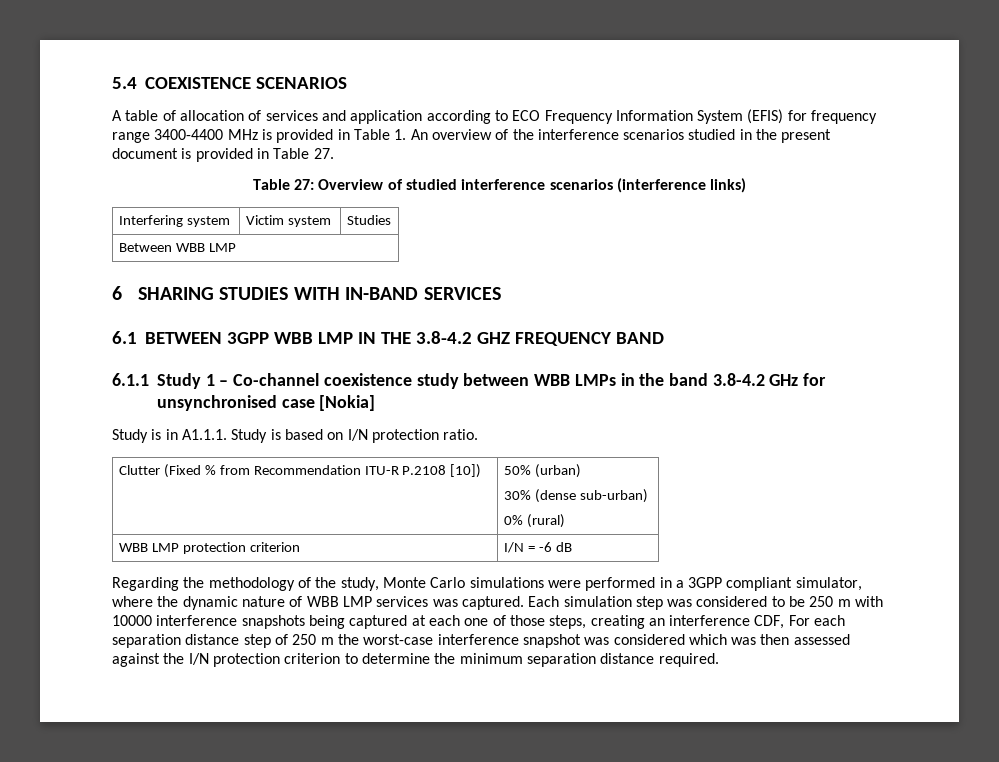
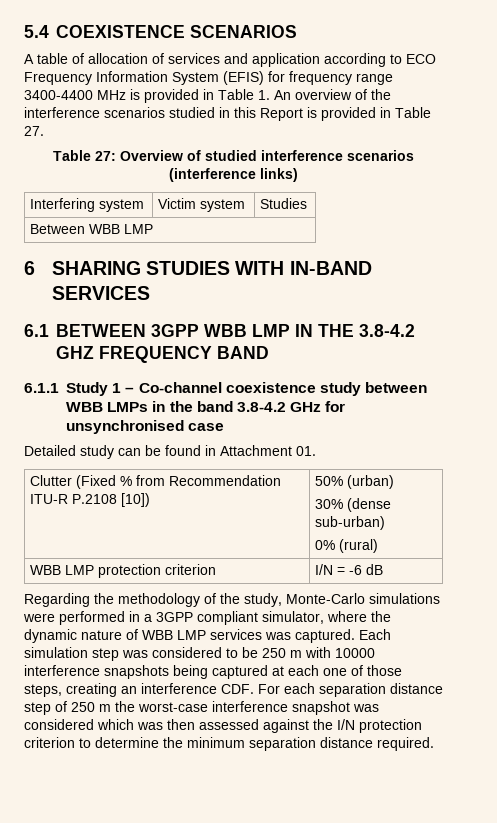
[756,129,832,143] [112,148,178,159] the present document -> [234,107,303,121] this Report
[319,395,376,411] [112,429,479,443] [Nokia] // Study is in A1.1.1. Study is based on I/N protection ratio. -> [24,445,316,459] // Detailed study can be found in Attachment 01.
[382,577,466,588] Monte Carlo -> [286,593,365,604] Monte-Carlo
[754,615,785,629] CDF, -> [221,684,254,694] CDF.

